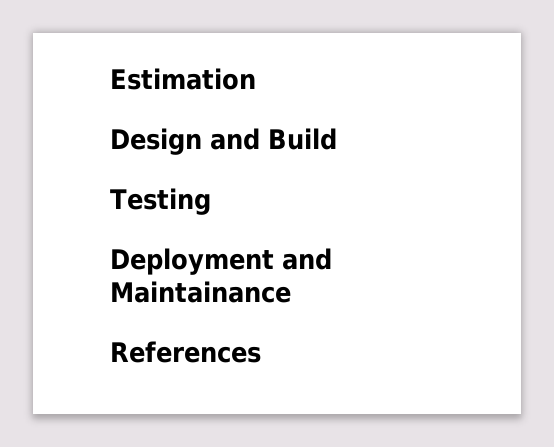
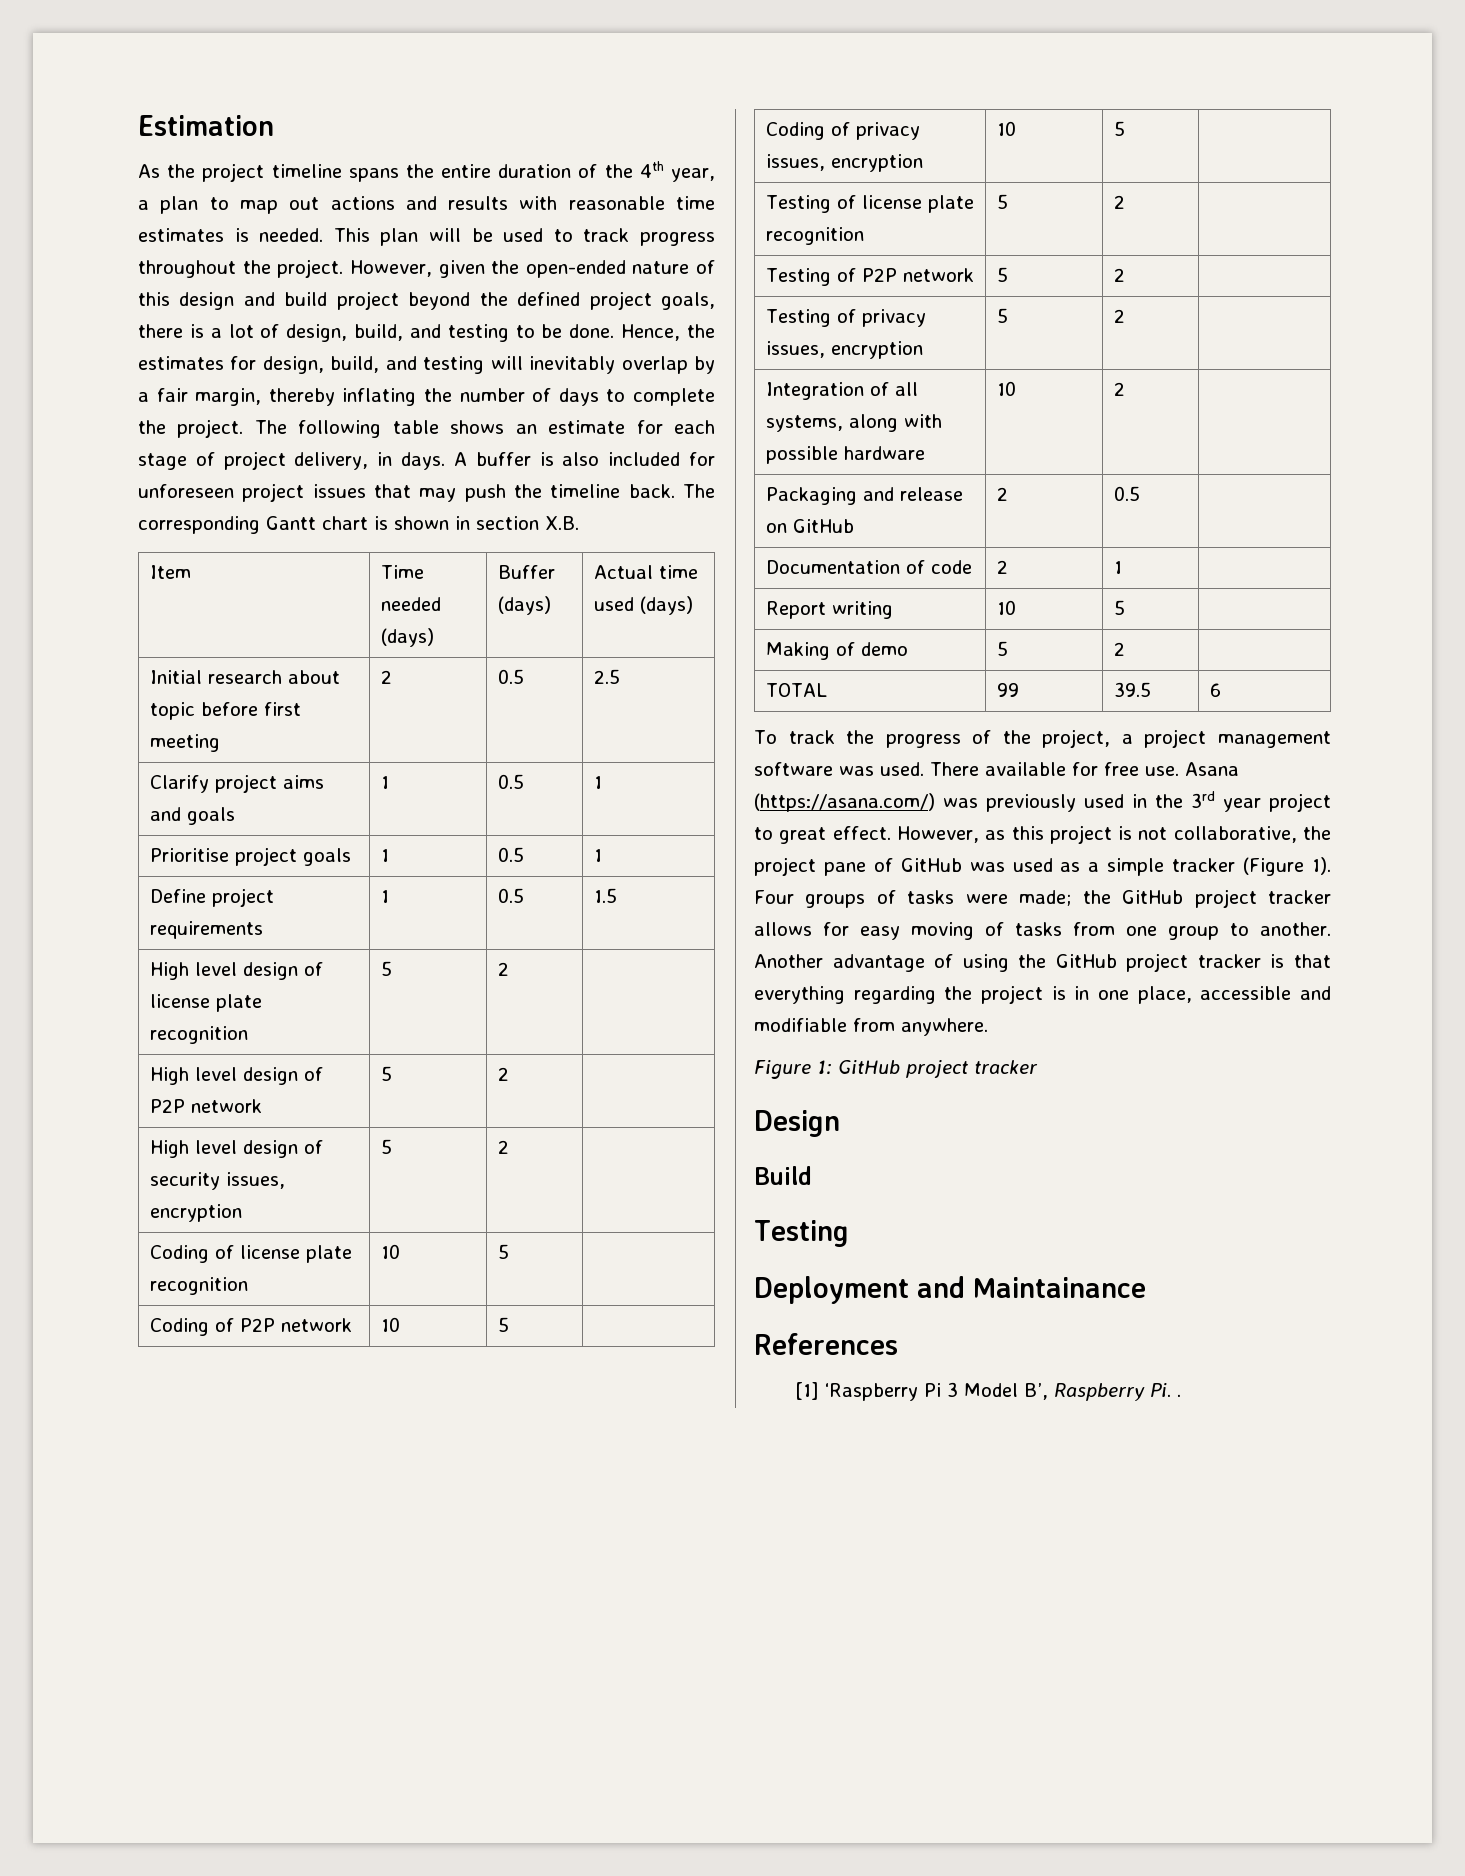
(256, 79) none -> [138,161,715,182] [138,196,715,214] [138,228,716,246] [138,259,715,278] [138,291,716,310] [138,324,715,342] [138,356,716,374] [138,388,716,406] [138,419,716,438] [138,451,715,470] [138,483,715,502] [138,516,579,534] [149,565,191,579] [380,565,424,579] [380,597,441,611] [380,628,434,647] [497,565,555,579] [497,596,551,615] [593,565,698,579] [593,596,693,615] [149,670,340,684] [149,702,301,720] [149,734,220,752] [380,670,392,684] [497,669,524,684] [593,669,620,684] [149,774,324,793] [149,807,235,825] [380,776,389,789] [497,774,524,789] [593,776,602,789] [149,847,351,866] [380,849,389,862] [497,847,524,862] [593,849,602,862] [149,888,274,907] [149,921,263,939] [380,890,389,903] [497,888,524,903] [593,888,617,903] [149,962,323,980] [149,994,262,1012] [149,1026,248,1044] [380,961,392,976] [497,962,509,976] [149,1067,323,1085] [149,1099,262,1113] [380,1066,392,1081] [497,1067,509,1081] [149,1140,323,1158] [149,1172,285,1190] [149,1204,242,1222] [380,1139,392,1154] [497,1140,509,1154] [149,1245,352,1263] [149,1277,248,1295] [380,1244,400,1259] [497,1244,509,1259] [149,1318,352,1336] [380,1317,400,1332] [497,1317,509,1332] [765,122,920,140] [765,154,923,172] [996,121,1016,136] [1113,121,1125,136] [765,195,974,213] [765,227,864,245] [996,194,1008,209] [1113,195,1125,209] [765,268,974,286] [996,267,1008,282] [1113,268,1125,282] [765,309,926,327] [765,341,923,359] [996,308,1008,323] [1113,309,1125,323] [765,382,918,400] [765,414,942,432] [765,446,925,464] [996,381,1016,396] [1113,382,1125,396] [765,487,963,505] [765,519,854,533] [996,487,1008,501] [1113,486,1140,501] [765,560,972,574] [996,560,1008,574] [1113,561,1122,574] [765,601,893,619] [996,600,1016,615] [1113,600,1125,615] [765,642,908,660] [996,641,1008,656] [1113,642,1125,656] [765,683,827,697] [996,683,1019,697] [1113,682,1151,697] [1209,683,1221,697] [754,729,1331,748] [754,762,1239,776] [754,791,1331,812] [754,825,1331,844] [754,857,1331,876] [754,889,1331,908] [754,922,1332,940] [754,953,1331,972] [754,985,1331,1004] [754,1018,988,1036] [754,1060,1038,1079] // As the project timeline spans the entire duration of the 4th year, a plan to map out actions and results with reasonable time estimates is needed. This plan will be used to track progress throughout the project. However, given the open-ended nature of this design and build project beyond the defined project goals, there is a lot of design, build, and testing to be done. Hence, the estimates for design, build, and testing will inevitably overlap by a fair margin, thereby inflating the number of days to complete the project. The following table shows an estimate for each stage of project delivery, in days. A buffer is also included for unforeseen project issues that may push the timeline back. The corresponding Gantt chart is shown in section X.B. // Item | Time needed (days) | Buffer (days) | Actual time used (days) // Initial research about topic before first meeting | 2 | 0.5 | 2.5 // Clarify project aims and goals | 1 | 0.5 | 1 // Prioritise project goals | 1 | 0.5 | 1 // Define project requirements | 1 | 0.5 | 1.5 // High level design of license plate recognition | 5 | 2 | // High level design of P2P network | 5 | 2 | // High level design of security issues, encryption | 5 | 2 | // Coding of license plate recognition | 10 | 5 | // Coding of P2P network | 10 | 5 | // Coding of privacy issues, encryption | 10 | 5 | // Testing of license plate recognition | 5 | 2 | // Testing of P2P network | 5 | 2 | // Testing of privacy issues, encryption | 5 | 2 | // Integration of all systems, along with possible hardware | 10 | 2 | // Packaging and release on GitHub | 2 | 0.5 | // Documentation of code | 2 | 1 | // Report writing | 10 | 5 | // Making of demo | 5 | 2 | // TOTAL | 99 | 39.5 | 6 // To track the progress of the project, a project management software was used. There available for free use. Asana (https://asana.com/) was previously used in the 3rd year project to great effect. However, as this project is not collaborative, the project pane of GitHub was used as a simple tracker (Figure 1). Four groups of tasks were made; the GitHub project tracker allows for easy moving of tasks from one group to another. Another advantage of using the GitHub project tracker is that everything regarding the project is in one place, accessible and modifiable from anywhere. // Figure 1: GitHub project tracker
[210,128,260,150] and -> (840, 1123) //
(261, 352) none -> [794,1382,1181,1401] // [1] ‘Raspberry Pi 3 Model B’, Raspberry Pi. .

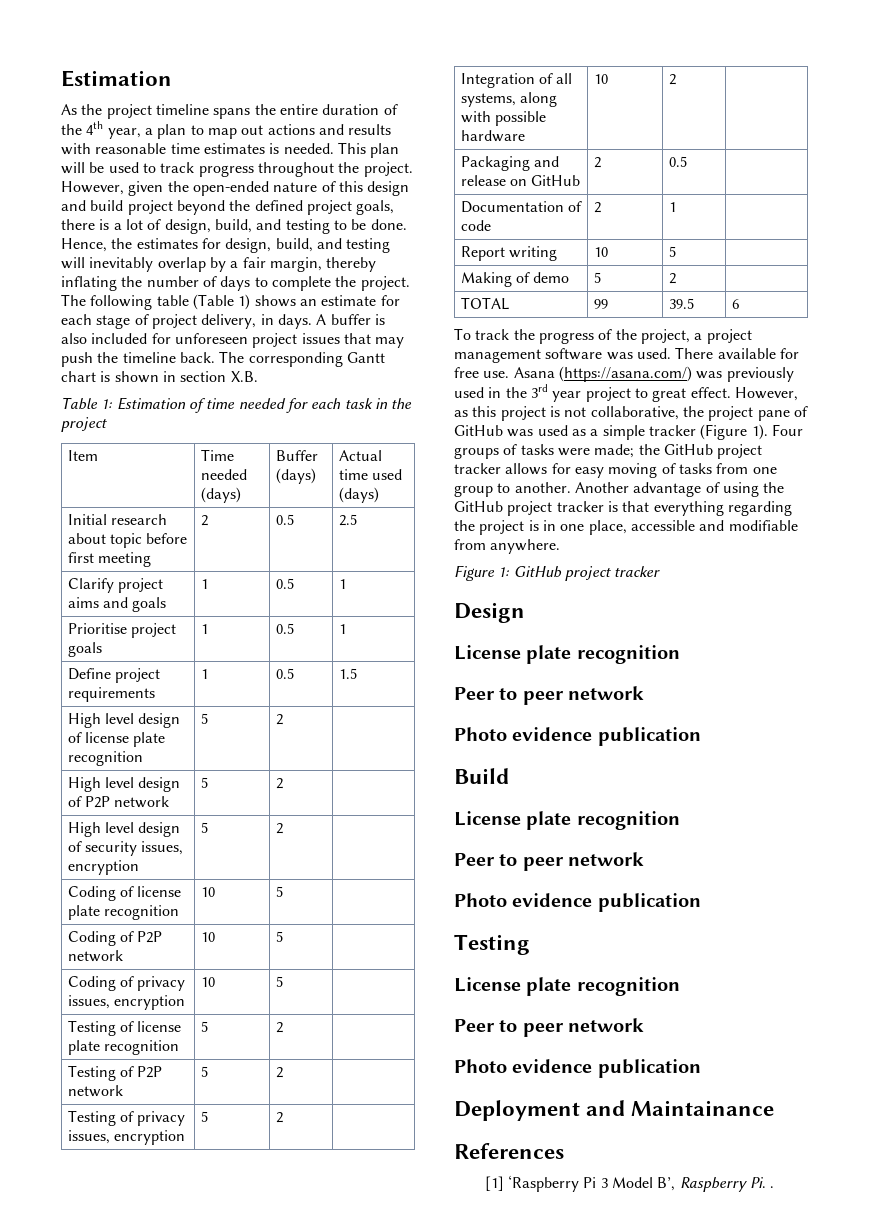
(439, 427) none -> [192,294,251,310] (Table 1)
(579, 523) none -> [61,397,413,413] [61,417,107,432] // Table 1: Estimation of time needed for each task in the project
[754,1166,812,1185] [754,1220,849,1247] Build // Testing -> [454,645,680,664] [454,686,645,705] [454,727,701,746] [454,768,509,784] [454,811,680,830] [454,852,645,871] [454,893,701,912] [454,934,530,955] [454,977,680,996] [454,1018,645,1037] [454,1059,701,1078] License plate recognition // Peer to peer network // Photo evidence publication // Build // License plate recognition // Peer to peer network // Photo evidence publication // Testing // License plate recognition // Peer to peer network // Photo evidence publication

